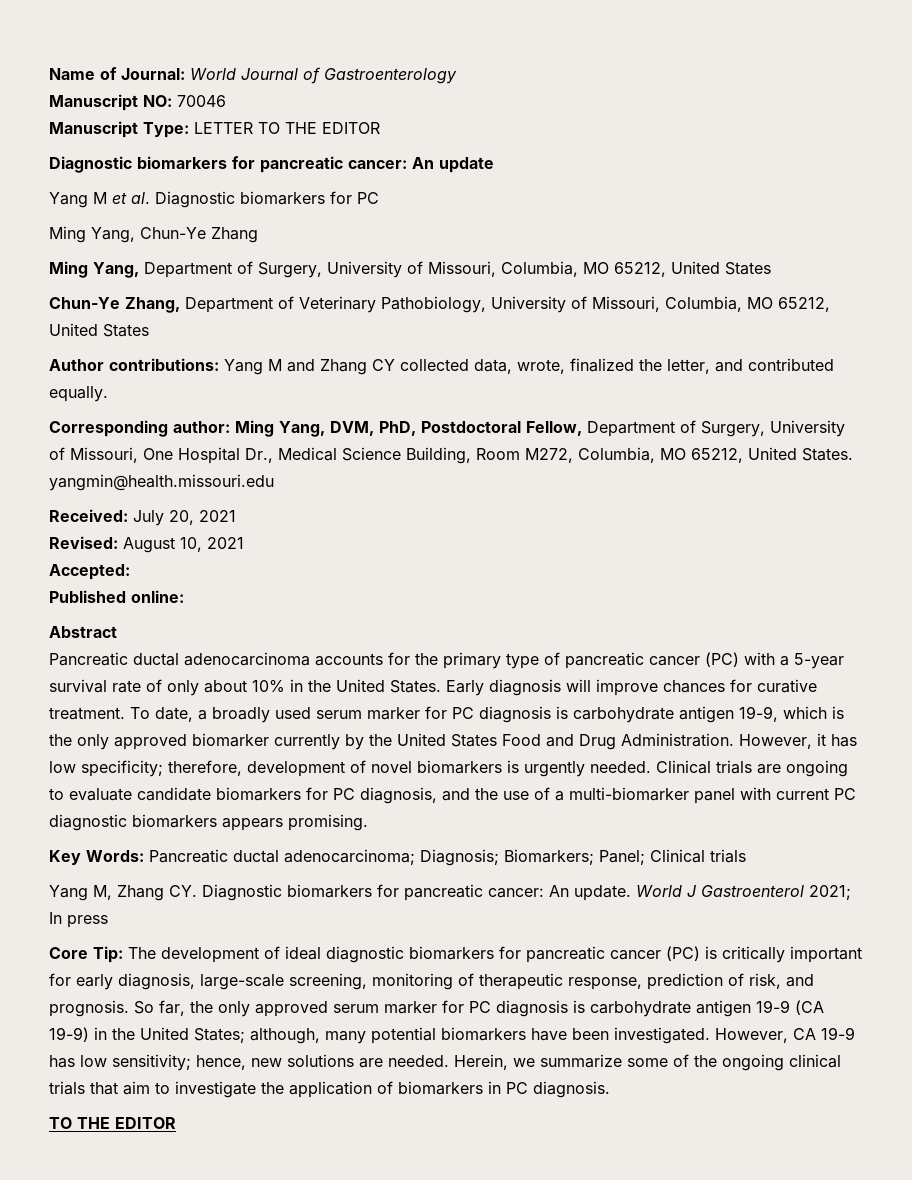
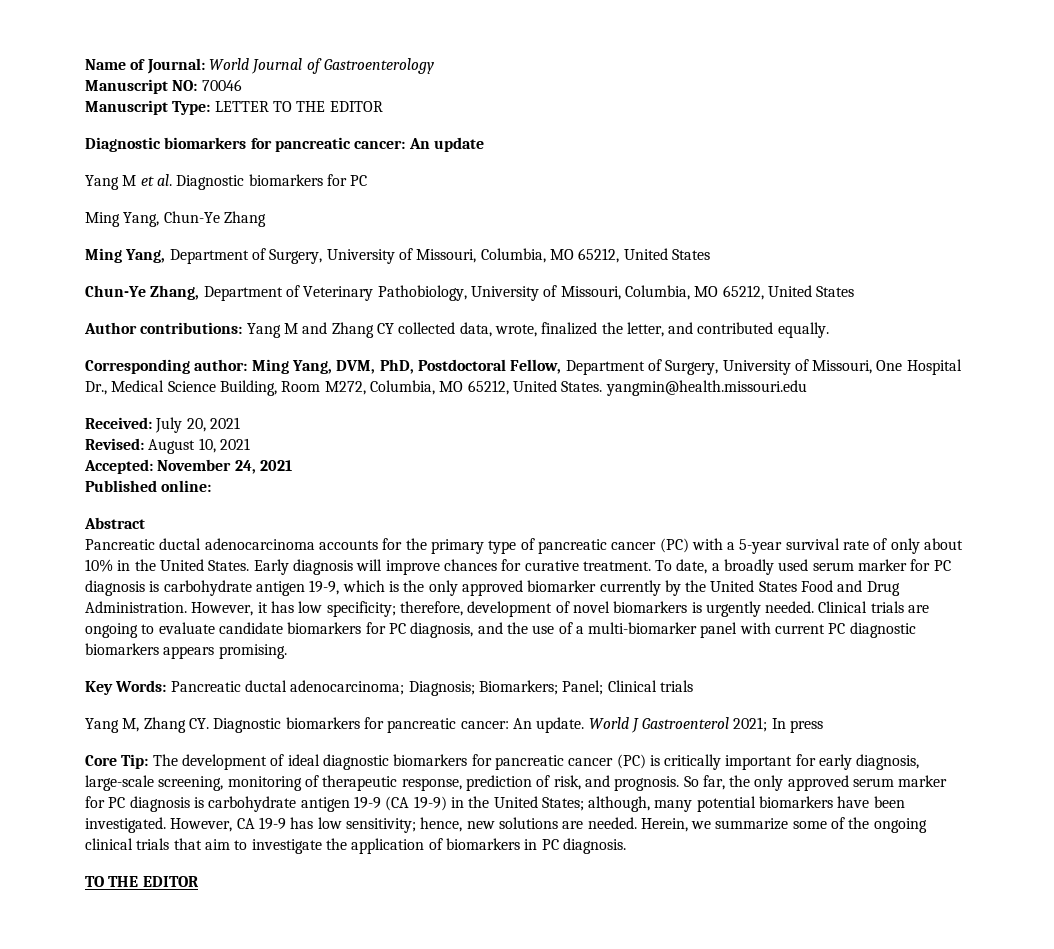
(130, 572) none -> [157,459,292,474] November 24, 2021

